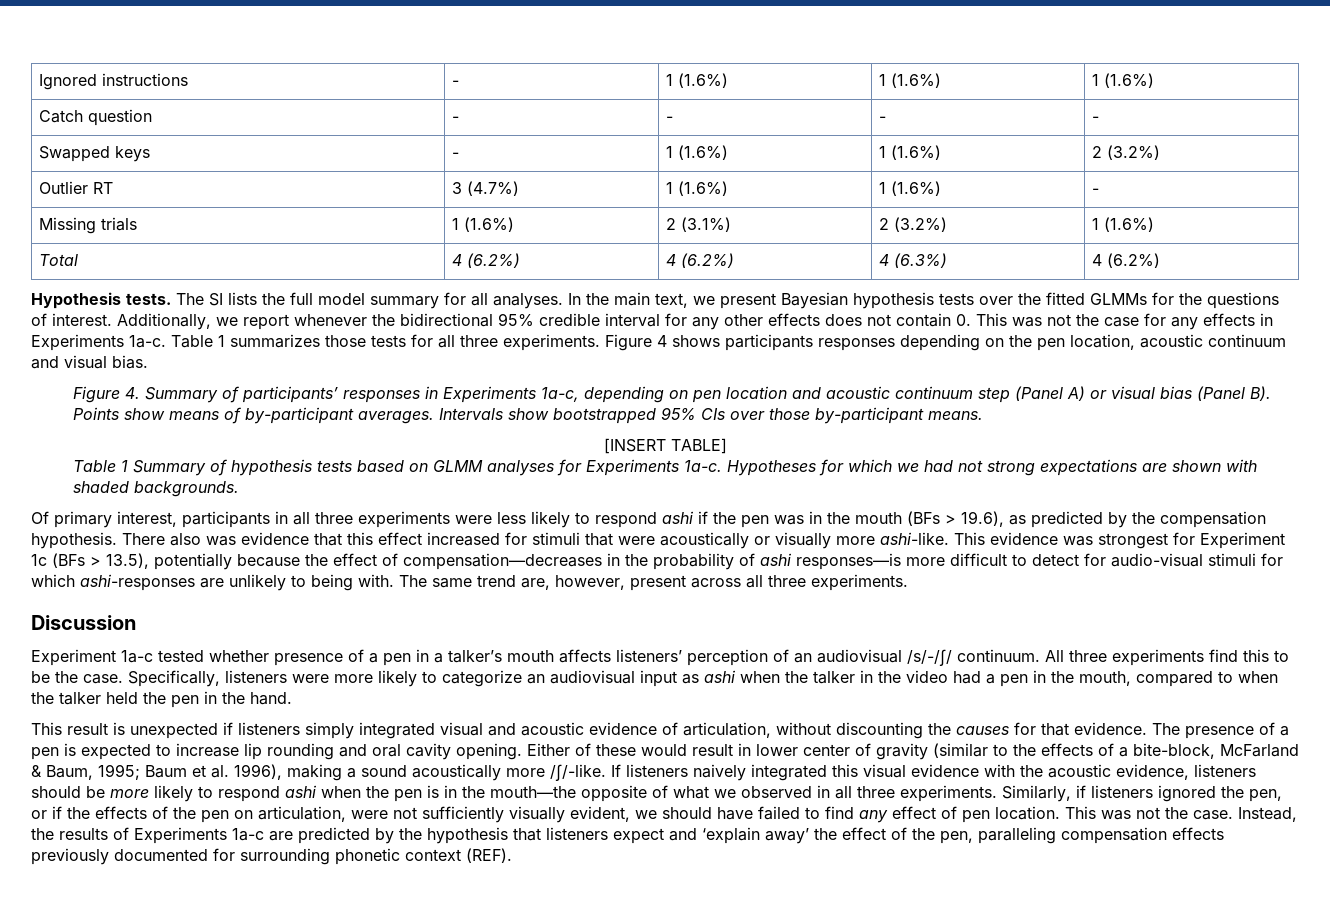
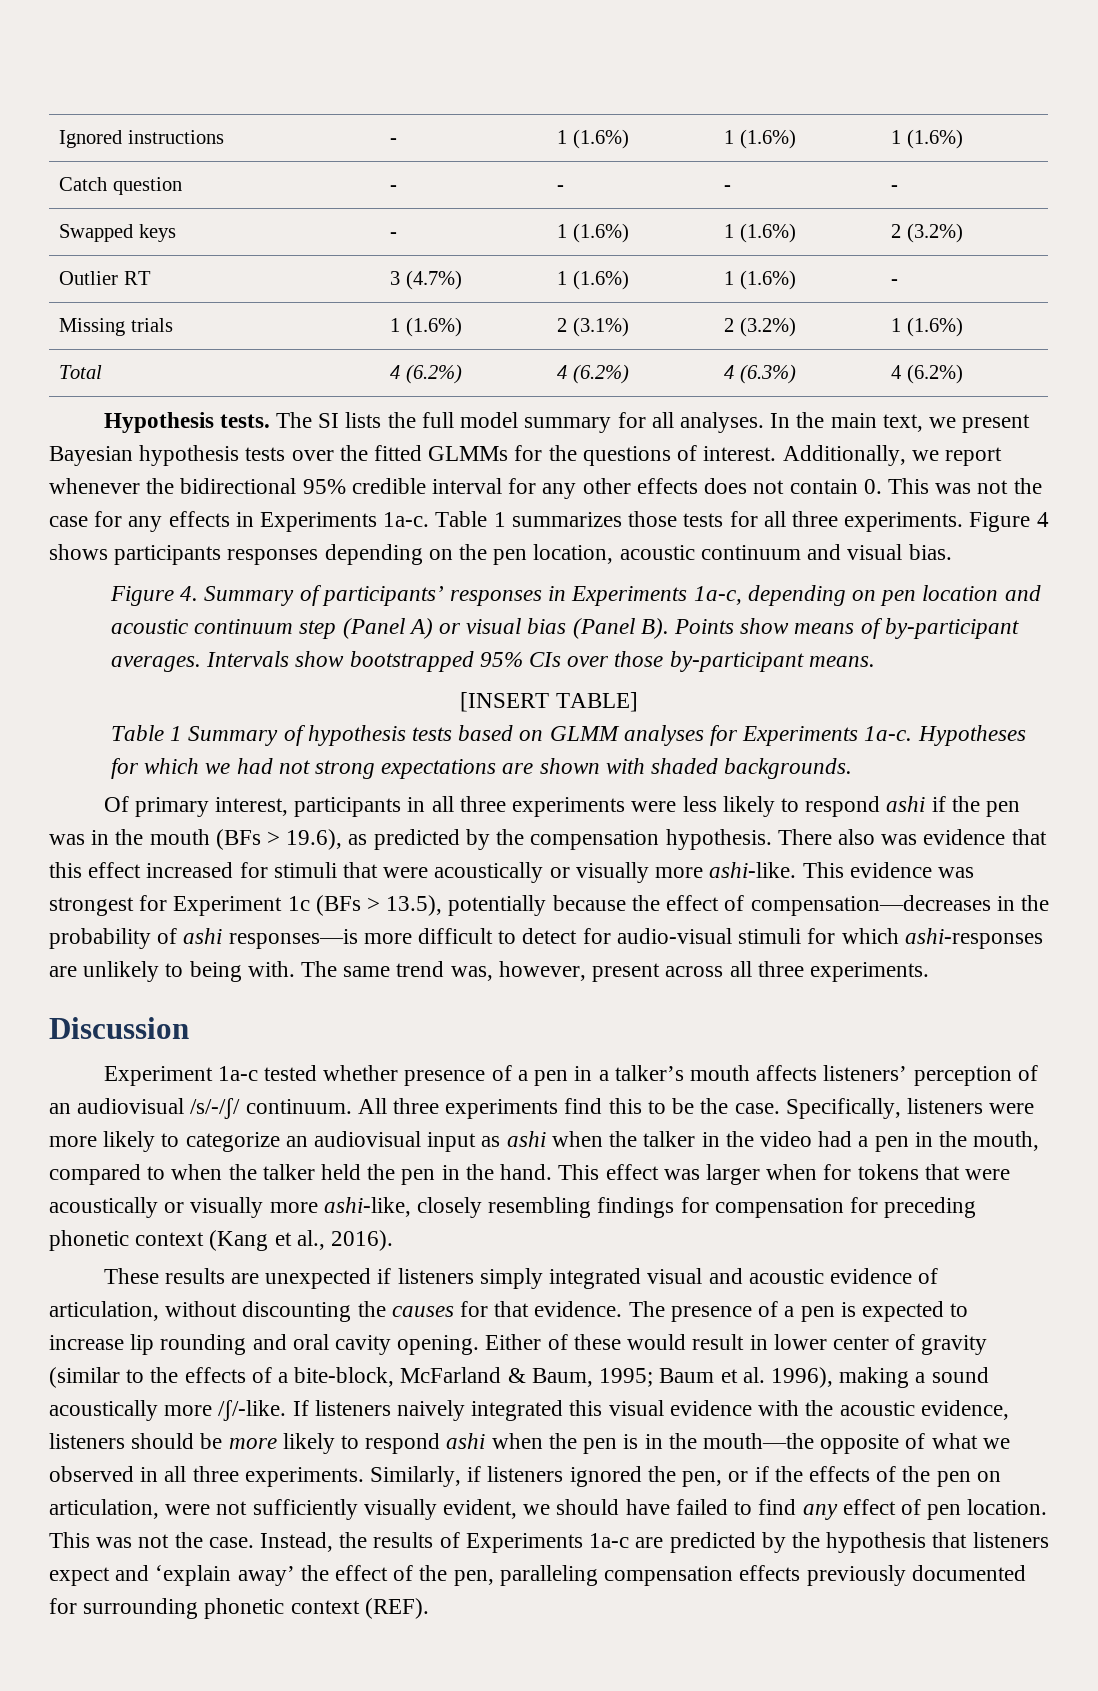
[521,578,550,590] are, -> [450,966,493,981] was,
[31,722,125,735] // This result is -> [558,1164,1010,1185] [49,1197,977,1218] [49,1230,394,1251] [103,1268,260,1284] This effect was larger when for tokens that were acoustically or visually more ashi-like, closely resembling findings for compensation for preceding phonetic context (Kang et al., 2016). // These results are

